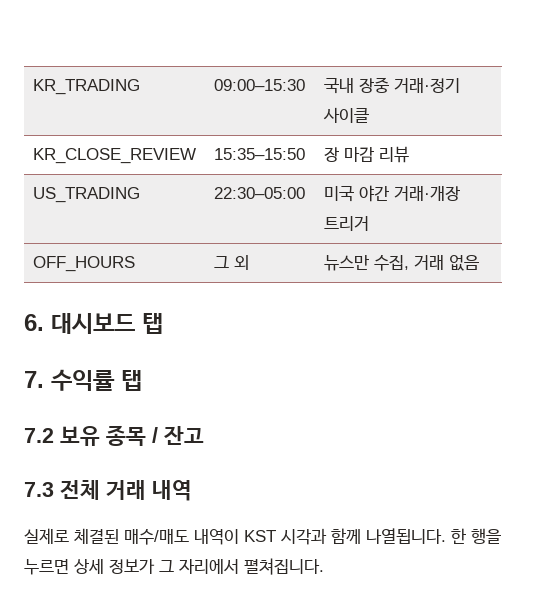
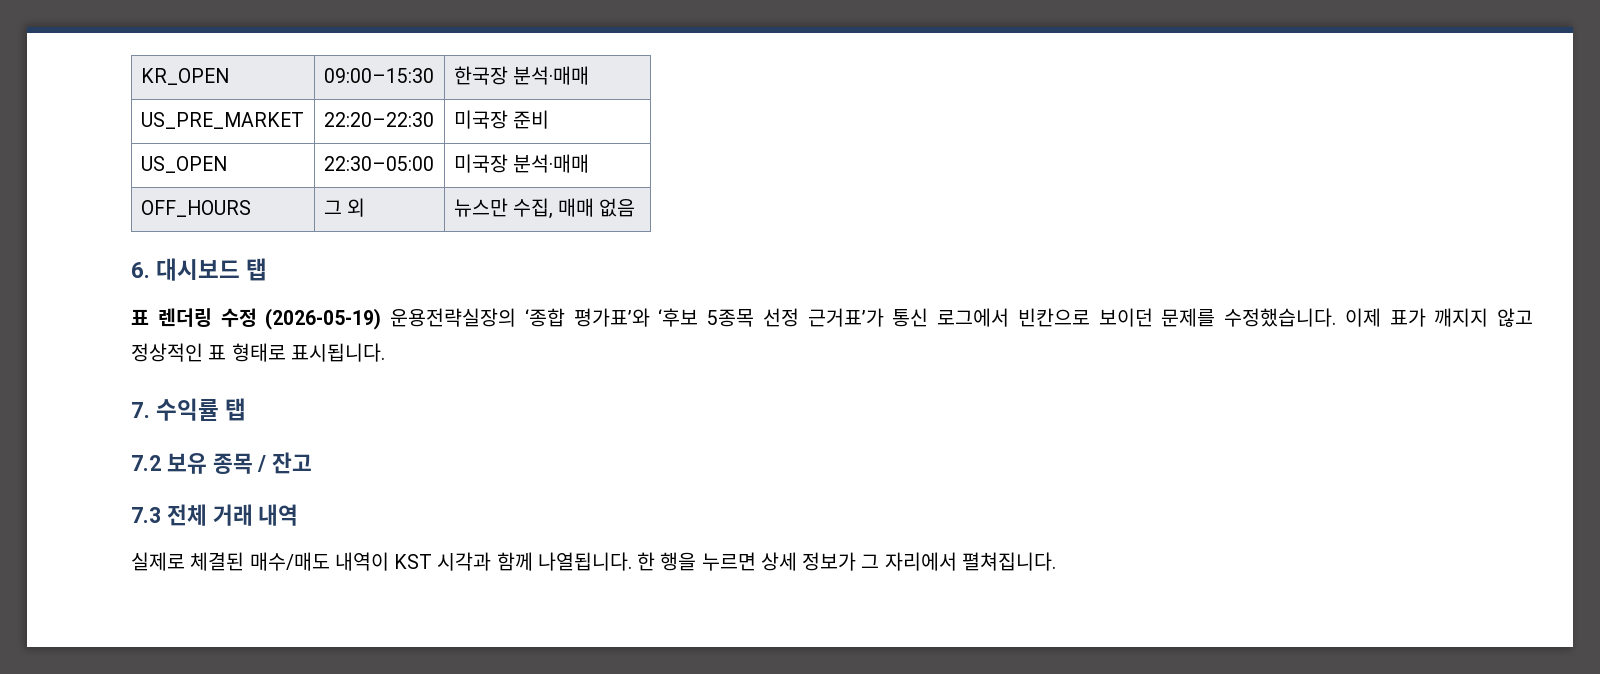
[32,79,140,95] KR_TRADING -> [140,68,229,85] KR_OPEN
[323,77,460,94] [322,107,369,123] [32,148,196,164] [213,148,305,160] [323,146,409,163] [32,187,140,203] [213,187,305,199] [323,185,460,202] [323,216,369,231] 국내 장중 거래·정기 사이클 // KR_CLOSE_REVIEW | 15:35–15:50 | 장 마감 리뷰 // US_TRADING | 22:30–05:00 | 미국 야간 거래·개장 트리거 -> [453,66,589,85] [140,112,304,129] [323,112,434,127] [453,110,549,129] [140,156,227,173] [323,156,434,171] [453,154,589,173] 한국장 분석·매매 // US_PRE_MARKET | 22:20–22:30 | 미국장 준비 // US_OPEN | 22:30–05:00 | 미국장 분석·매매
[413,255,444,270] 거래 -> [558,198,595,217] 매매
(163, 323) none -> [131,308,1533,330] [131,343,385,362] // 표 렌더링 수정 (2026-05-19) 운용전략실장의 ‘종합 평가표’와 ‘후보 5종목 선정 근거표’가 통신 로그에서 빈칸으로 보이던 문제를 수정했습니다. 이제 표가 깨지지 않고 정상적인 표 형태로 표시됩니다.

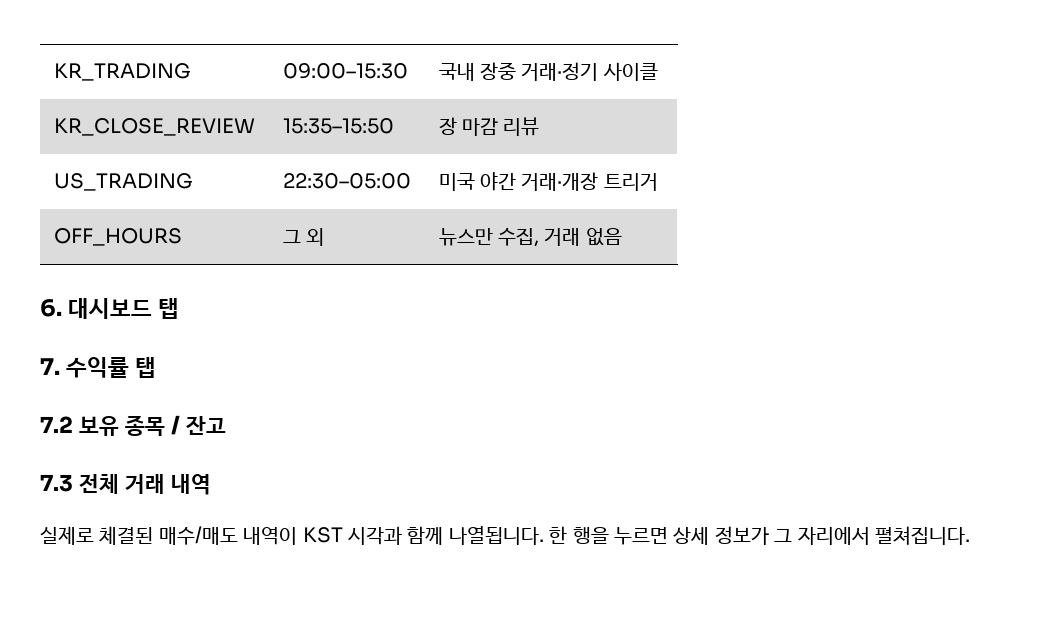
[140,68,229,85] KR_OPEN -> [53,63,191,81] KR_TRADING
[453,66,589,85] [140,112,304,129] [323,112,434,127] [453,110,549,129] [140,156,227,173] [323,156,434,171] [453,154,589,173] 한국장 분석·매매 // US_PRE_MARKET | 22:20–22:30 | 미국장 준비 // US_OPEN | 22:30–05:00 | 미국장 분석·매매 -> [438,62,658,81] [53,118,255,136] [282,118,394,134] [438,117,540,136] [53,173,193,191] [282,173,411,189] [438,172,658,191] 국내 장중 거래·정기 사이클 // KR_CLOSE_REVIEW | 15:35–15:50 | 장 마감 리뷰 // US_TRADING | 22:30–05:00 | 미국 야간 거래·개장 트리거
[558,198,595,217] 매매 -> [544,228,581,246] 거래
[131,308,1533,330] [131,343,385,362] // 표 렌더링 수정 (2026-05-19) 운용전략실장의 ‘종합 평가표’와 ‘후보 5종목 선정 근거표’가 통신 로그에서 빈칸으로 보이던 문제를 수정했습니다. 이제 표가 깨지지 않고 정상적인 표 형태로 표시됩니다. -> (180, 308) none

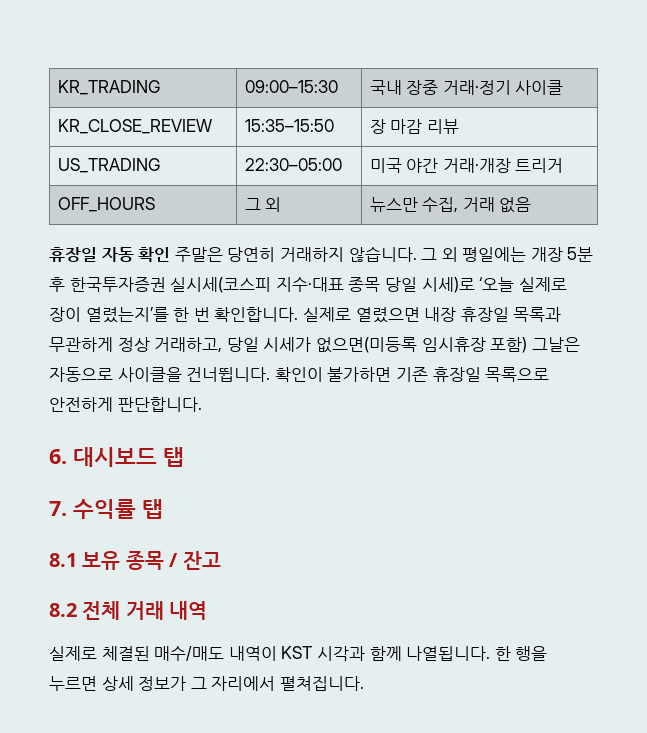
(622, 237) none -> [49,246,594,262] [49,277,567,293] [49,307,562,323] [49,337,580,353] [49,367,550,382] [49,397,202,412] // 휴장일 자동 확인 주말은 당연히 거래하지 않습니다. 그 외 평일에는 개장 5분 후 한국투자증권 실시세(코스피 지수·대표 종목 당일 시세)로 ‘오늘 실제로 장이 열렸는지’를 한 번 확인합니다. 실제로 열렸으면 내장 휴장일 목록과 무관하게 정상 거래하고, 당일 시세가 없으면(미등록 임시휴장 포함) 그날은 자동으로 사이클을 건너뜁니다. 확인이 불가하면 기존 휴장일 목록으로 안전하게 판단합니다.
[40,416,73,433] 7.2 -> [49,553,77,567] 8.1
[40,474,73,492] 7.3 -> [49,603,77,617] 8.2

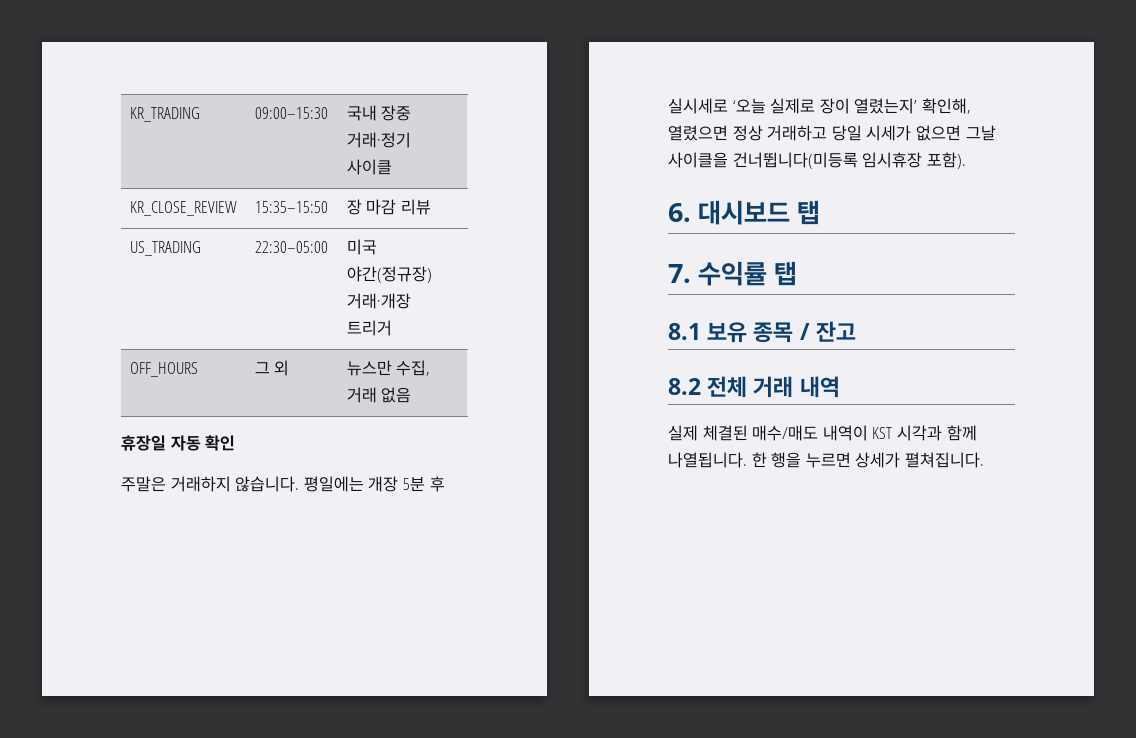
[406,158,439,173] 야간 -> [346,266,432,283] 야간(정규장)
[174,246,594,262] [49,277,567,293] [49,307,562,323] [49,337,580,353] [49,367,550,382] [49,397,202,412] 주말은 당연히 거래하지 않습니다. 그 외 평일에는 개장 5분 후 한국투자증권 실시세(코스피 지수·대표 종목 당일 시세)로 ‘오늘 실제로 장이 열렸는지’를 한 번 확인합니다. 실제로 열렸으면 내장 휴장일 목록과 무관하게 정상 거래하고, 당일 시세가 없으면(미등록 임시휴장 포함) 그날은 자동으로 사이클을 건너뜁니다. 확인이 불가하면 기존 휴장일 목록으로 안전하게 판단합니다. -> [121,476,445,492] [668,98,971,114] [668,125,996,141] [668,152,966,169] // 주말은 거래하지 않습니다. 평일에는 개장 5분 후 실시세로 ‘오늘 실제로 장이 열렸는지’ 확인해, 열렸으면 정상 거래하고 당일 시세가 없으면 그날 사이클을 건너뜁니다(미등록 임시휴장 포함).
[49,646,97,661] 실제로 -> [668,425,698,441] 실제
[101,676,276,691] 상세 정보가 그 자리에서 -> [855,452,901,468] 상세가

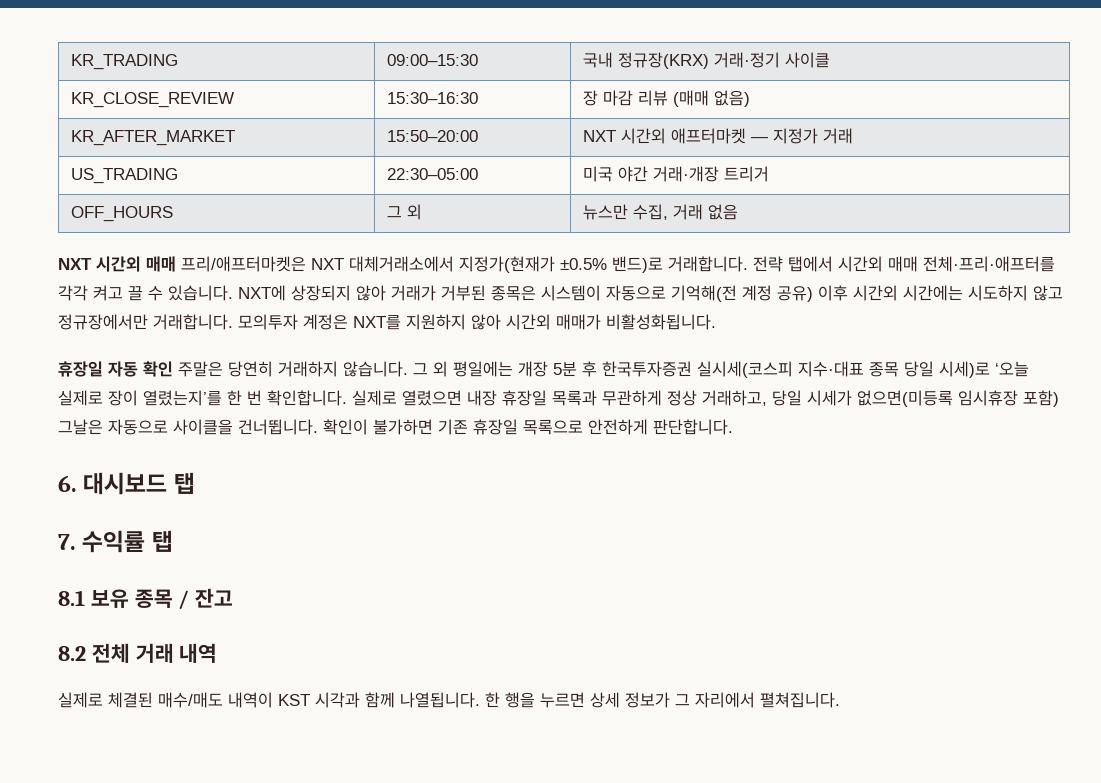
[381,105,412,121] 장중 -> [618,52,710,69] 정규장(KRX)
[254,201,328,213] 15:35–15:50 -> [387,92,479,104] 15:30–16:30
(432, 207) none -> [673,90,751,107] [71,130,236,146] [387,130,479,142] [583,128,854,144] (매매 없음) // KR_AFTER_MARKET | 15:50–20:00 | NXT 시간외 애프터마켓 — 지정가 거래
[346,266,432,283] 야간(정규장) -> [618,166,649,182] 야간
[121,435,236,451] [121,476,445,492] [668,98,971,114] [668,125,996,141] [668,152,966,169] 휴장일 자동 확인 // 주말은 거래하지 않습니다. 평일에는 개장 5분 후 실시세로 ‘오늘 실제로 장이 열렸는지’ 확인해, 열렸으면 정상 거래하고 당일 시세가 없으면 그날 사이클을 건너뜁니다(미등록 임시휴장 포함). -> [58,256,1055,273] [58,285,1063,302] [58,314,716,330] [58,361,1029,378] [58,390,1059,407] [58,419,733,435] NXT 시간외 매매 프리/애프터마켓은 NXT 대체거래소에서 지정가(현재가 ±0.5% 밴드)로 거래합니다. 전략 탭에서 시간외 매매 전체·프리·애프터를 각각 켜고 끌 수 있습니다. NXT에 상장되지 않아 거래가 거부된 종목은 시스템이 자동으로 기억해(전 계정 공유) 이후 시간외 시간에는 시도하지 않고 정규장에서만 거래합니다. 모의투자 계정은 NXT를 지원하지 않아 시간외 매매가 비활성화됩니다. // 휴장일 자동 확인 주말은 당연히 거래하지 않습니다. 그 외 평일에는 개장 5분 후 한국투자증권 실시세(코스피 지수·대표 종목 당일 시세)로 ‘오늘 실제로 장이 열렸는지’를 한 번 확인합니다. 실제로 열렸으면 내장 휴장일 목록과 무관하게 정상 거래하고, 당일 시세가 없으면(미등록 임시휴장 포함) 그날은 자동으로 사이클을 건너뜁니다. 확인이 불가하면 기존 휴장일 목록으로 안전하게 판단합니다.
[668,425,698,441] 실제 -> [58,692,103,708] 실제로
[855,452,901,468] 상세가 -> [590,692,755,708] 상세 정보가 그 자리에서

